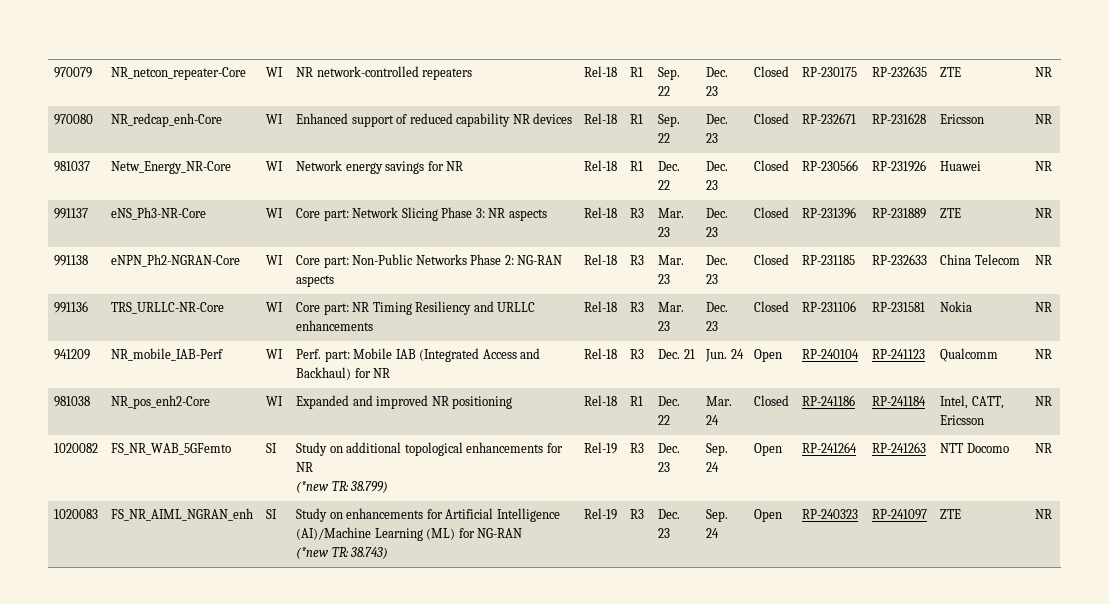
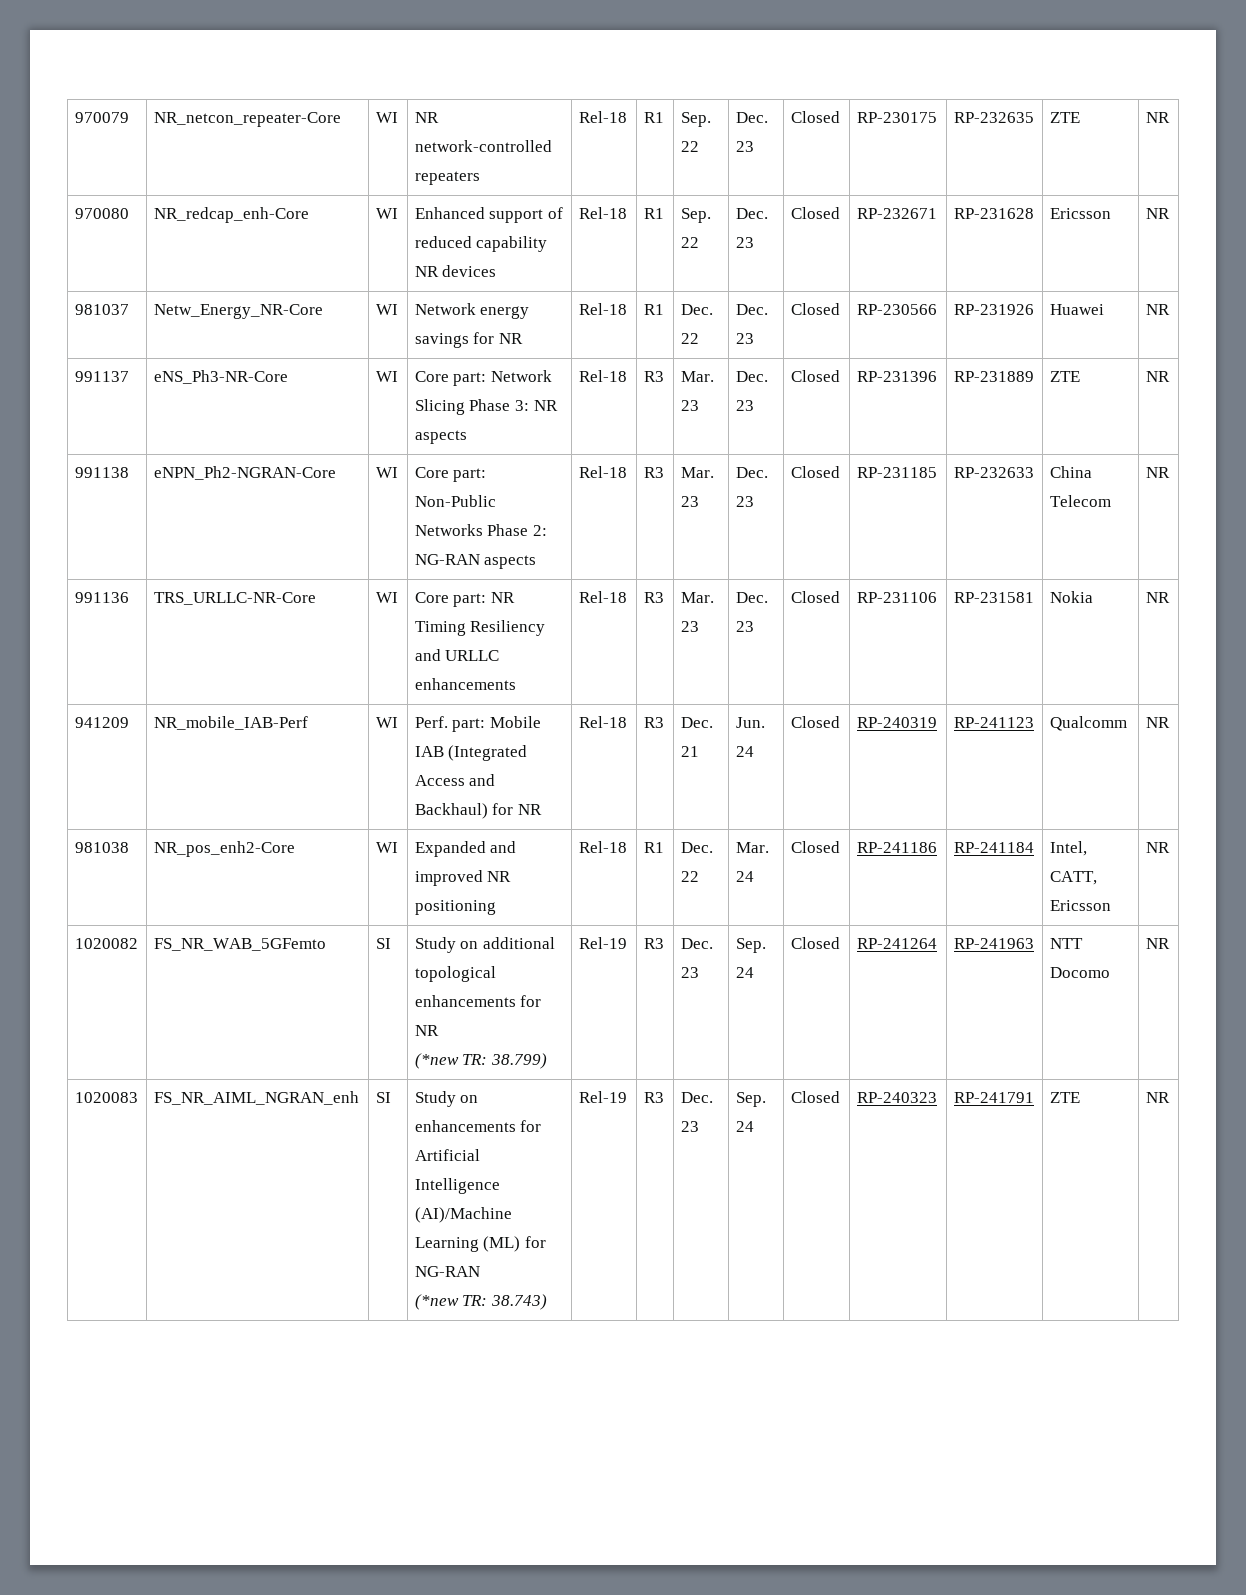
[754,349,783,362] [802,349,860,359] Open | RP-240104 -> [790,716,840,728] [856,717,937,728] Closed | RP-240319
[754,443,783,456] Open -> [790,937,840,949] Closed
[872,442,927,453] RP-241263 -> [953,938,1034,949] RP-241963
[754,509,783,522] Open -> [790,1091,840,1103] Closed
[872,509,928,520] RP-241097 -> [953,1092,1034,1103] RP-241791

